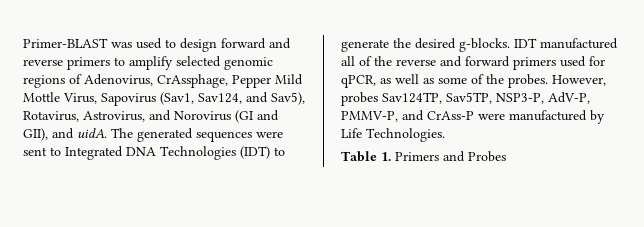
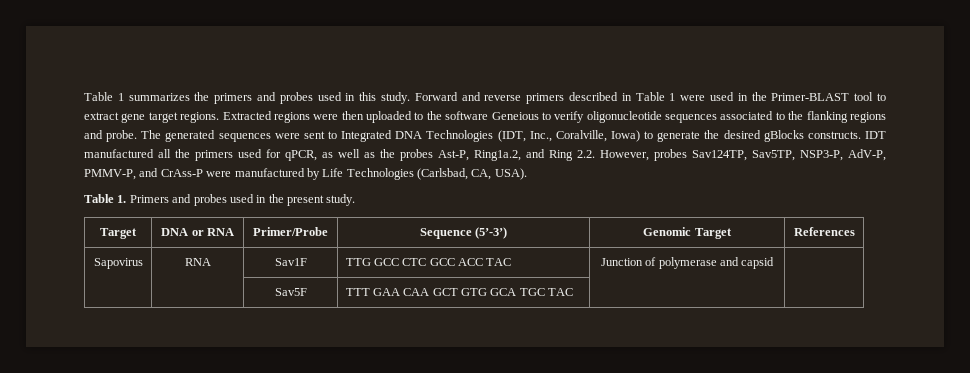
[23,38,291,52] [23,56,273,70] [23,74,303,88] [23,92,305,106] [23,110,279,123] [23,128,107,141] Primer-BLAST was used to design forward and reverse primers to amplify selected genomic regions of Adenovirus, CrAssphage, Pepper Mild Mottle Virus, Sapovirus (Sav1, Sav124, and Sav5), Rotavirus, Astrovirus, and Norovirus (GI and GII), and uidA. -> [84,92,886,104] [84,111,887,123] [84,130,138,142] Table 1 summarizes the primers and probes used in this study. Forward and reverse primers described in Table 1 were used in the Primer-BLAST tool to extract gene target regions. Extracted regions were then uploaded to the software Geneious to verify oligonucleotide sequences associated to the flanking regions and probe.
[240,146,270,159] (IDT) -> [497,130,640,142] (IDT, Inc., Coralville, Iowa)
[459,38,510,52] g-blocks. -> [763,130,861,142] gBlocks constructs.
[359,56,510,67] of the reverse and forward -> [175,149,190,158] the
[438,74,548,88] some of the probes. -> [380,149,595,161] the probes Ast-P, Ring1a.2, and Ring 2.2.
[366,128,445,142] Technologies. -> [346,168,527,180] Technologies (Carlsbad, CA, USA).
[468,151,506,162] Probes -> [193,194,356,206] [100,228,137,239] [161,228,234,236] [253,227,328,236] [419,227,508,239] [643,227,732,239] [793,227,855,236] [93,258,143,269] [184,258,211,266] [274,258,307,266] [345,258,512,266] [600,257,775,269] [274,288,307,296] [345,288,574,296] probes used in the present study. // Target | DNA or RNA | Primer/Probe | Sequence (5’-3’) | Genomic Target | References // Sapovirus | RNA | Sav1F | TTG GCC CTC GCC ACC TAC | Junction of polymerase and capsid | // | | Sav5F | TTT GAA CAA GCT GTG GCA TGC TAC | |

